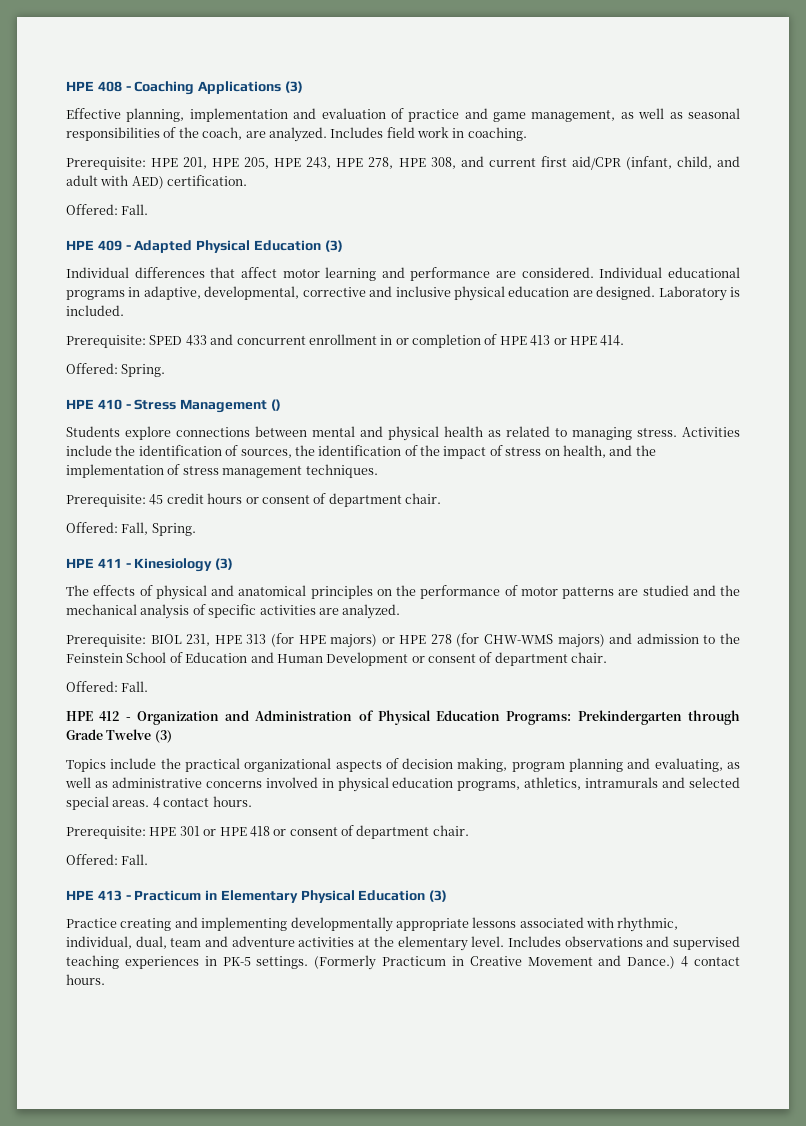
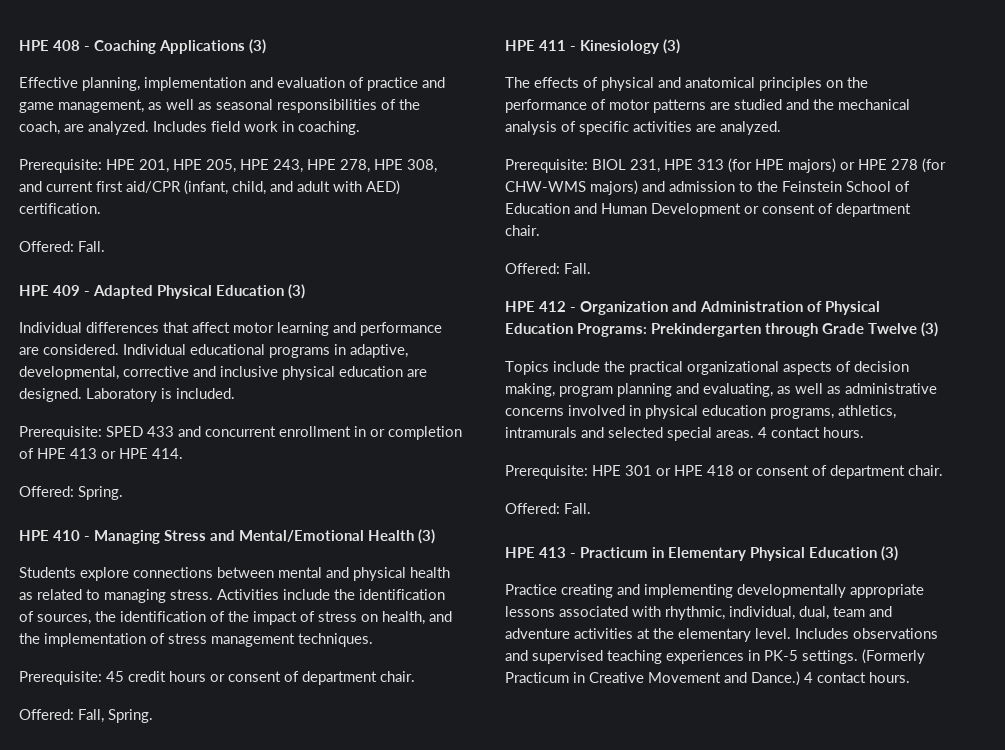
[134,399,281,413] Stress Management () -> [94,529,435,544] Managing Stress and Mental/Emotional Health (3)

